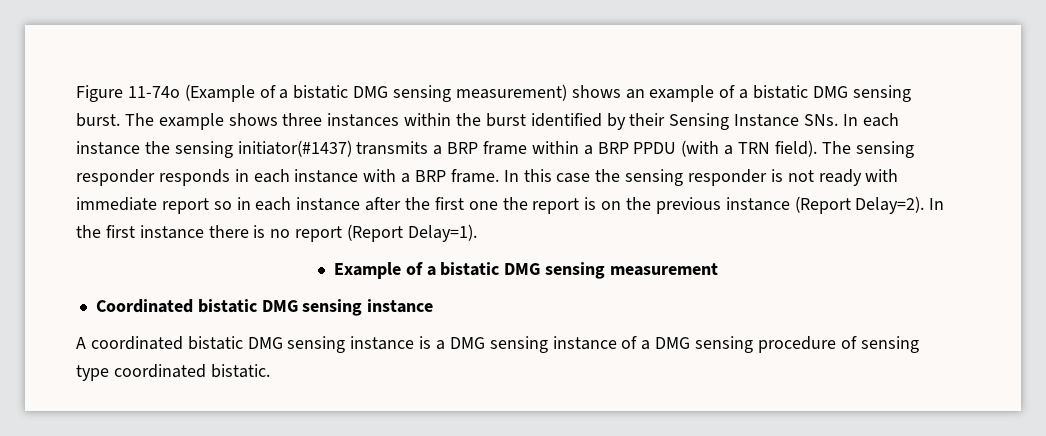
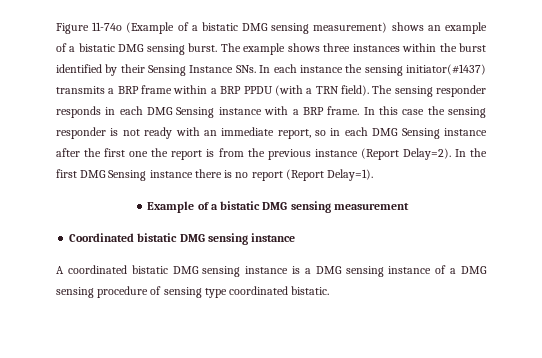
(290, 176) none -> [147,107,215,118] DMG Sensing
[76,197,209,214] immediate report -> [203,127,311,139] an immediate report,
(292, 204) none -> [372,128,440,139] DMG Sensing
[601,201,622,210] on -> [218,148,244,157] from
(135, 231) none -> [80,170,147,181] DMG Sensing

